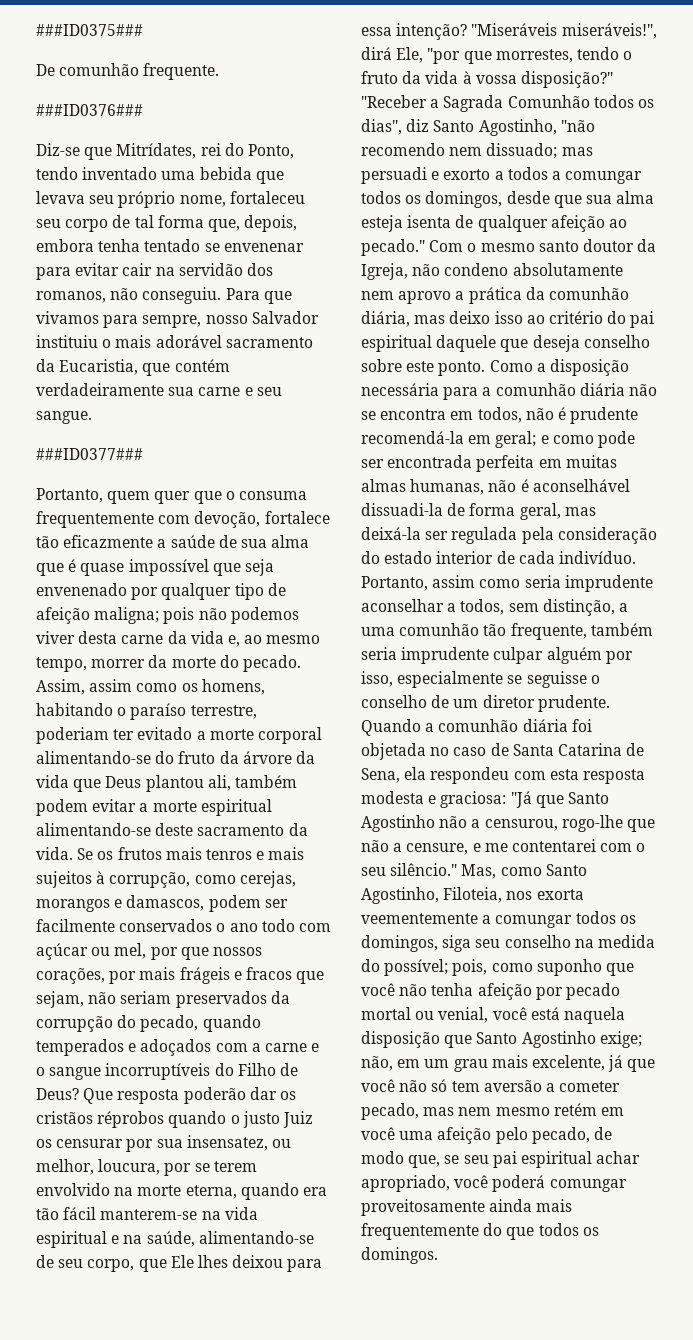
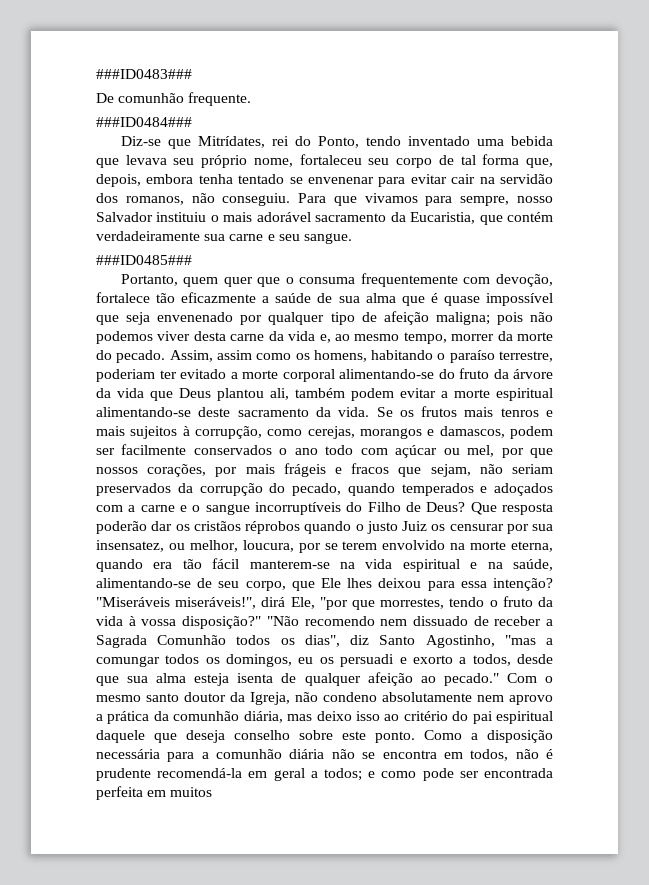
[36,24,143,36] ###ID0375### -> [96,69,192,79] ###ID0483###
[36,104,143,116] ###ID0376### -> [96,117,192,127] ###ID0484###
[36,448,143,460] ###ID0377### -> [96,255,192,265] ###ID0485###
[361,95,427,108] "Receber -> [266,616,542,626] "Não recomendo nem dissuado de receber
[560,120,595,132] [361,143,593,159] [361,167,643,184] [361,191,503,208] "não recomendo nem dissuado; mas persuadi e exorto a todos a comungar todos os domingos, -> [504,635,553,645] [96,654,511,667] "mas a comungar todos os domingos, eu os persuadi e exorto a todos,
[495,431,537,448] geral; -> [273,768,362,781] geral a todos;
[565,455,617,468] [361,479,630,495] [361,503,596,520] [361,527,657,544] [361,551,636,564] [361,575,653,592] [361,599,628,616] [361,623,653,640] [361,647,633,664] [361,671,600,688] [361,695,610,712] [361,719,592,736] [361,743,645,760] [361,767,645,784] [361,791,609,808] [361,815,655,832] [361,839,646,855] [361,863,587,879] [361,887,584,904] [361,911,636,928] [361,935,655,952] [361,959,634,976] [361,983,620,1000] [361,1007,625,1024] [361,1031,642,1048] [361,1055,656,1072] [361,1079,621,1092] [361,1103,624,1120] [361,1127,612,1144] [361,1151,641,1168] [361,1175,627,1192] [361,1199,573,1216] [361,1223,599,1240] [361,1247,438,1264] muitas almas humanas, não é aconselhável dissuadi-la de forma geral, mas deixá-la ser regulada pela consideração do estado interior de cada indivíduo. Portanto, assim como seria imprudente aconselhar a todos, sem distinção, a uma comunhão tão frequente, também seria imprudente culpar alguém por isso, especialmente se seguisse o conselho de um diretor prudente. Quando a comunhão diária foi objetada no caso de Santa Catarina de Sena, ela respondeu com esta resposta modesta e graciosa: "Já que Santo Agostinho não a censurou, rogo-lhe que não a censure, e me contentarei com o seu silêncio." Mas, como Santo Agostinho, Filoteia, nos exorta veementemente a comungar todos os domingos, siga seu conselho na medida do possível; pois, como suponho que você não tenha afeição por pecado mortal ou venial, você está naquela disposição que Santo Agostinho exige; não, em um grau mais excelente, já que você não só tem aversão a cometer pecado, mas nem mesmo retém em você uma afeição pelo pecado, de modo que, se seu pai espiritual achar apropriado, você poderá comungar proveitosamente ainda mais frequentemente do que todos os domingos. -> [170,787,213,797] muitos

